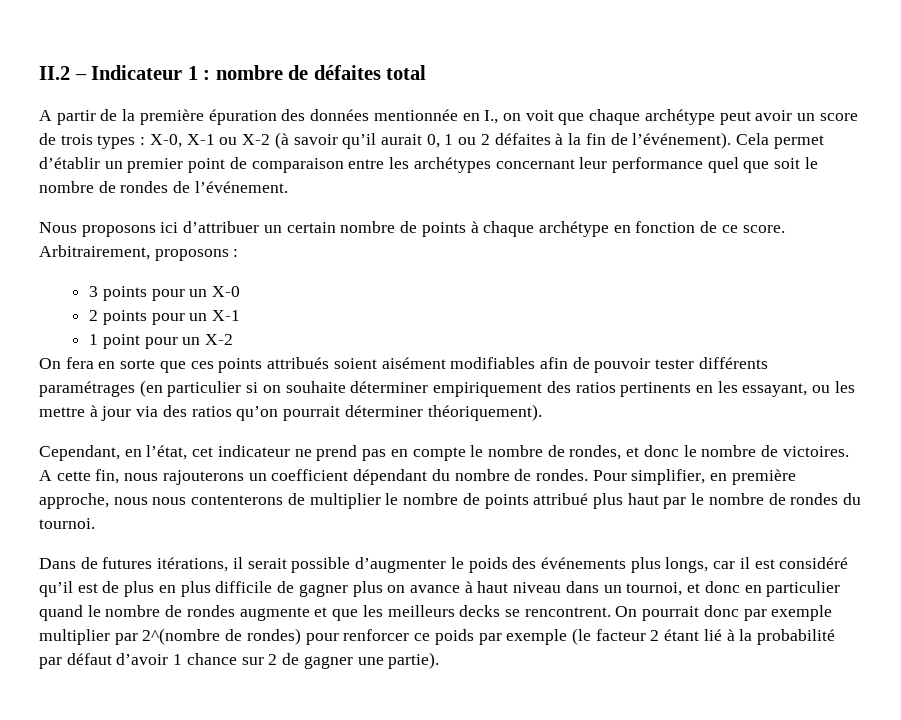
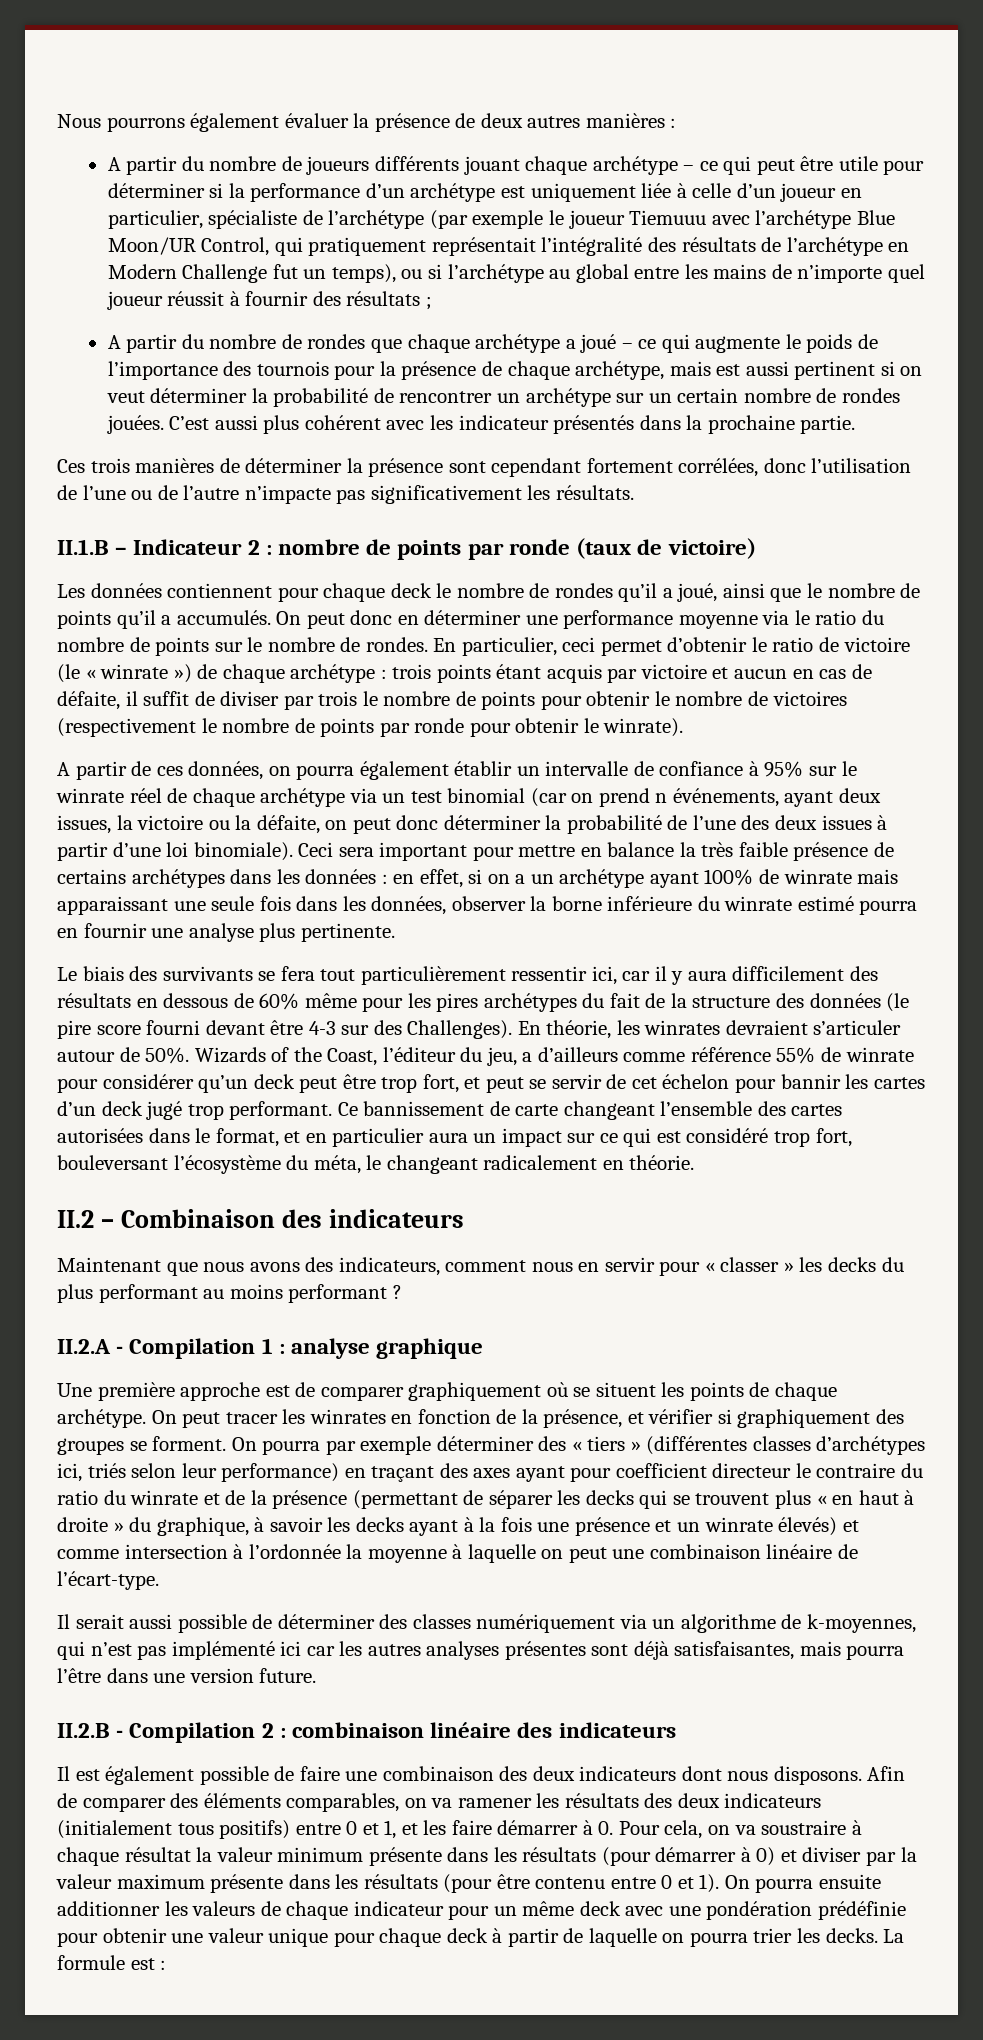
[39,66,70,80] II.2 -> [57,113,677,132] [107,156,925,175] [107,183,862,202] [107,210,895,229] [107,237,910,256] [107,264,925,283] [106,291,433,310] [107,334,878,353] [107,361,923,380] [106,388,900,407] [106,415,856,434] [57,458,912,477] [57,485,634,504] [57,539,109,555] Nous pourrons également évaluer la présence de deux autres manières : // A partir du nombre de joueurs différents jouant chaque archétype – ce qui peut être utile pour déterminer si la performance d’un archétype est uniquement liée à celle d’un joueur en particulier, spécialiste de l’archétype (par exemple le joueur Tiemuuu avec l’archétype Blue Moon/UR Control, qui pratiquement représentait l’intégralité des résultats de l’archétype en Modern Challenge fut un temps), ou si l’archétype au global entre les mains de n’importe quel joueur réussit à fournir des résultats ; // A partir du nombre de rondes que chaque archétype a joué – ce qui augmente le poids de l’importance des tournois pour la présence de chaque archétype, mais est aussi pertinent si on veut déterminer la probabilité de rencontrer un archétype sur un certain nombre de rondes jouées. C’est aussi plus cohérent avec les indicateur présentés dans la prochaine partie. // Ces trois manières de déterminer la présence sont cependant fortement corrélées, donc l’utilisation de l’une ou de l’autre n’impacte pas significativement les résultats. // II.1.B
[187,66,198,80] 1 -> [247,540,260,555] 2
[313,65,427,80] [39,109,858,125] [39,132,824,149] [39,157,818,173] [39,181,288,193] [39,221,785,237] [39,245,239,261] [89,286,241,301] [89,310,241,325] [89,334,234,349] [39,357,768,373] [39,380,855,397] [39,404,542,421] [39,445,849,461] [39,469,796,485] [39,493,862,509] [39,518,95,529] [39,557,849,573] [39,581,841,597] [39,605,833,621] [39,628,836,645] [39,652,440,669] défaites total // A partir de la première épuration des données mentionnée en I., on voit que chaque archétype peut avoir un score de trois types : X-0, X-1 ou X-2 (à savoir qu’il aurait 0, 1 ou 2 défaites à la fin de l’événement). Cela permet d’établir un premier point de comparaison entre les archétypes concernant leur performance quel que soit le nombre de rondes de l’événement. // Nous proposons ici d’attribuer un certain nombre de points à chaque archétype en fonction de ce score. Arbitrairement, proposons : // 3 points pour un X-0 // 2 points pour un X-1 // 1 point pour un X-2 // On fera en sorte que ces points attribués soient aisément modifiables afin de pouvoir tester différents paramétrages (en particulier si on souhaite déterminer empiriquement des ratios pertinents en les essayant, ou les mettre à jour via des ratios qu’on pourrait déterminer théoriquement). // Cependant, en l’état, cet indicateur ne prend pas en compte le nombre de rondes, et donc le nombre de victoires. A cette fin, nous rajouterons un coefficient dépendant du nombre de rondes. Pour simplifier, en première approche, nous nous contenterons de multiplier le nombre de points attribué plus haut par le nombre de rondes du tournoi. // Dans de futures itérations, il serait possible d’augmenter le poids des événements plus longs, car il est considéré qu’il est de plus en plus difficile de gagner plus on avance à haut niveau dans un tournoi, et donc en particulier quand le nombre de rondes augmente et que les meilleurs decks se rencontrent. On pourrait donc par exemple multiplier par 2^(nombre de rondes) pour renforcer ce poids par exemple (le facteur 2 étant lié à la probabilité par défaut d’avoir 1 chance sur 2 de gagner une partie). -> [397,538,756,560] [57,583,921,602] [57,610,885,629] [57,637,910,656] [57,664,872,683] [57,691,847,710] [57,718,684,737] [57,761,857,780] [56,788,882,807] [57,815,888,834] [57,842,895,861] [57,869,899,888] [57,896,918,915] [57,923,395,942] [57,966,879,985] [57,993,910,1012] [57,1020,902,1039] [57,1047,914,1066] [57,1074,925,1093] [57,1101,843,1120] [57,1128,852,1147] [57,1155,695,1174] [57,1209,464,1228] [57,1257,904,1276] [57,1284,402,1303] [57,1338,484,1359] [57,1382,837,1401] [57,1409,905,1428] [57,1436,926,1455] [57,1463,924,1482] [57,1490,915,1509] [57,1517,859,1536] [57,1544,858,1563] [57,1571,159,1590] [57,1614,916,1633] [57,1641,905,1660] [57,1668,317,1683] [57,1722,676,1743] [57,1766,906,1785] [57,1793,822,1812] [57,1820,862,1839] [57,1847,917,1866] [56,1874,882,1893] [57,1901,906,1920] [57,1928,905,1947] [57,1955,167,1970] points par ronde (taux de victoire) // Les données contiennent pour chaque deck le nombre de rondes qu’il a joué, ainsi que le nombre de points qu’il a accumulés. On peut donc en déterminer une performance moyenne via le ratio du nombre de points sur le nombre de rondes. En particulier, ceci permet d’obtenir le ratio de victoire (le « winrate ») de chaque archétype : trois points étant acquis par victoire et aucun en cas de défaite, il suffit de diviser par trois le nombre de points pour obtenir le nombre de victoires (respectivement le nombre de points par ronde pour obtenir le winrate). // A partir de ces données, on pourra également établir un intervalle de confiance à 95% sur le winrate réel de chaque archétype via un test binomial (car on prend n événements, ayant deux issues, la victoire ou la défaite, on peut donc déterminer la probabilité de l’une des deux issues à partir d’une loi binomiale). Ceci sera important pour mettre en balance la très faible présence de certains archétypes dans les données : en effet, si on a un archétype ayant 100% de winrate mais apparaissant une seule fois dans les données, observer la borne inférieure du winrate estimé pourra en fournir une analyse plus pertinente. // Le biais des survivants se fera tout particulièrement ressentir ici, car il y aura difficilement des résultats en dessous de 60% même pour les pires archétypes du fait de la structure des données (le pire score fourni devant être 4-3 sur des Challenges). En théorie, les winrates devraient s’articuler autour de 50%. Wizards of the Coast, l’éditeur du jeu, a d’ailleurs comme référence 55% de winrate pour considérer qu’un deck peut être trop fort, et peut se servir de cet échelon pour bannir les cartes d’un deck jugé trop performant. Ce bannissement de carte changeant l’ensemble des cartes autorisées dans le format, et en particulier aura un impact sur ce qui est considéré trop fort, bouleversant l’écosystème du méta, le changeant radicalement en théorie. // II.2 – Combinaison des indicateurs // Maintenant que nous avons des indicateurs, comment nous en servir pour « classer » les decks du plus performant au moins performant ? // II.2.A - Compilation 1 : analyse graphique // Une première approche est de comparer graphiquement où se situent les points de chaque archétype. On peut tracer les winrates en fonction de la présence, et vérifier si graphiquement des groupes se forment. On pourra par exemple déterminer des « tiers » (différentes classes d’archétypes ici, triés selon leur performance) en traçant des axes ayant pour coefficient directeur le contraire du ratio du winrate et de la présence (permettant de séparer les decks qui se trouvent plus « en haut à droite » du graphique, à savoir les decks ayant à la fois une présence et un winrate élevés) et comme intersection à l’ordonnée la moyenne à laquelle on peut une combinaison linéaire de l’écart-type. // Il serait aussi possible de déterminer des classes numériquement via un algorithme de k-moyennes, qui n’est pas implémenté ici car les autres analyses présentes sont déjà satisfaisantes, mais pourra l’être dans une version future. // II.2.B - Compilation 2 : combinaison linéaire des indicateurs // Il est également possible de faire une combinaison des deux indicateurs dont nous disposons. Afin de comparer des éléments comparables, on va ramener les résultats des deux indicateurs (initialement tous positifs) entre 0 et 1, et les faire démarrer à 0. Pour cela, on va soustraire à chaque résultat la valeur minimum présente dans les résultats (pour démarrer à 0) et diviser par la valeur maximum présente dans les résultats (pour être contenu entre 0 et 1). On pourra ensuite additionner les valeurs de chaque indicateur pour un même deck avec une pondération prédéfinie pour obtenir une valeur unique pour chaque deck à partir de laquelle on pourra trier les decks. La formule est :

